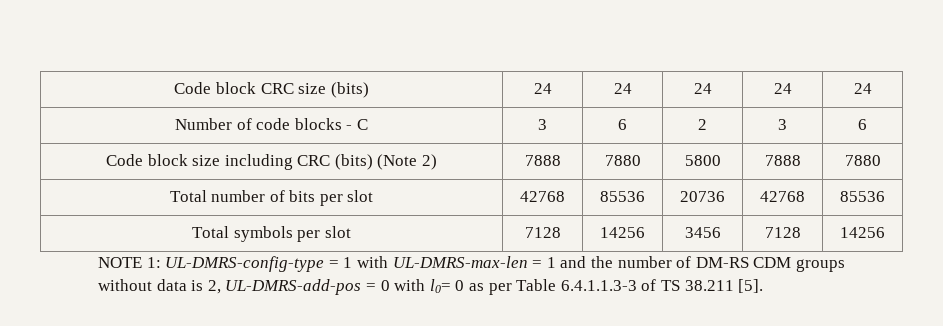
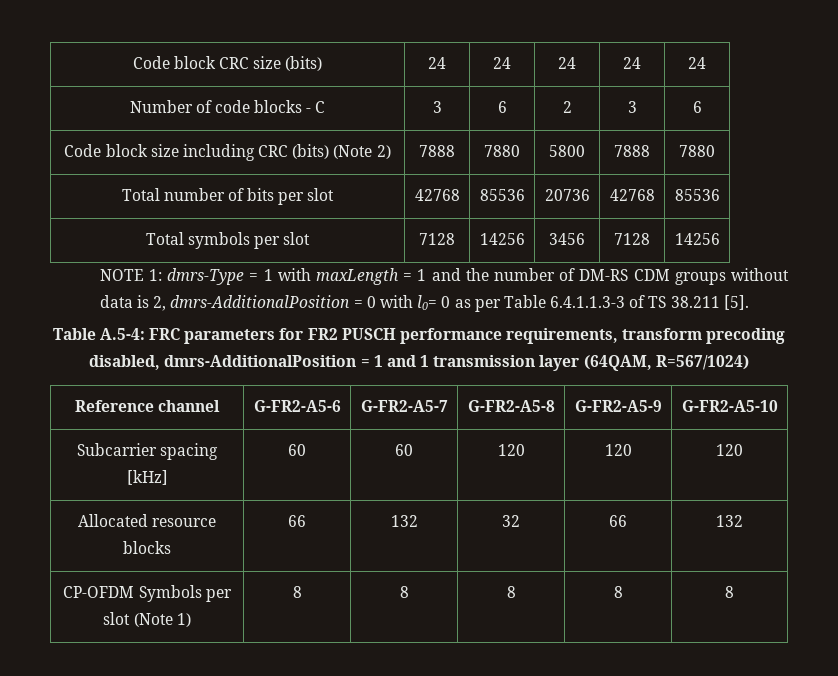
[165,256,325,272] UL-DMRS-config-type -> [167,268,245,285] dmrs-Type
[392,256,528,268] UL-DMRS-max-len -> [316,268,400,285] maxLength
[225,279,362,295] UL-DMRS-add-pos -> [170,295,351,308] dmrs-AdditionalPosition
(764, 286) none -> [52,328,786,344] [89,355,749,371] [74,400,221,412] [253,400,341,412] [360,400,448,412] [467,400,555,412] [574,400,662,412] [681,400,778,412] [76,443,219,460] [126,470,168,485] [288,444,306,456] [395,444,414,456] [497,444,525,456] [604,444,632,456] [716,444,743,456] [77,514,217,527] [123,541,171,554] [288,515,306,527] [390,515,418,527] [502,515,520,527] [609,515,627,527] [716,515,743,527] [63,585,232,602] [103,612,191,627] [292,586,302,598] [399,586,409,598] [506,586,516,598] [613,586,623,598] [725,586,734,598] // Table A.5-4: FRC parameters for FR2 PUSCH performance requirements, transform precoding disabled, dmrs-AdditionalPosition = 1 and 1 transmission layer (64QAM, R=567/1024) // Reference channel | G-FR2-A5-6 | G-FR2-A5-7 | G-FR2-A5-8 | G-FR2-A5-9 | G-FR2-A5-10 // Subcarrier spacing [kHz] | 60 | 60 | 120 | 120 | 120 // Allocated resource blocks | 66 | 132 | 32 | 66 | 132 // CP-OFDM Symbols per slot (Note 1) | 8 | 8 | 8 | 8 | 8

